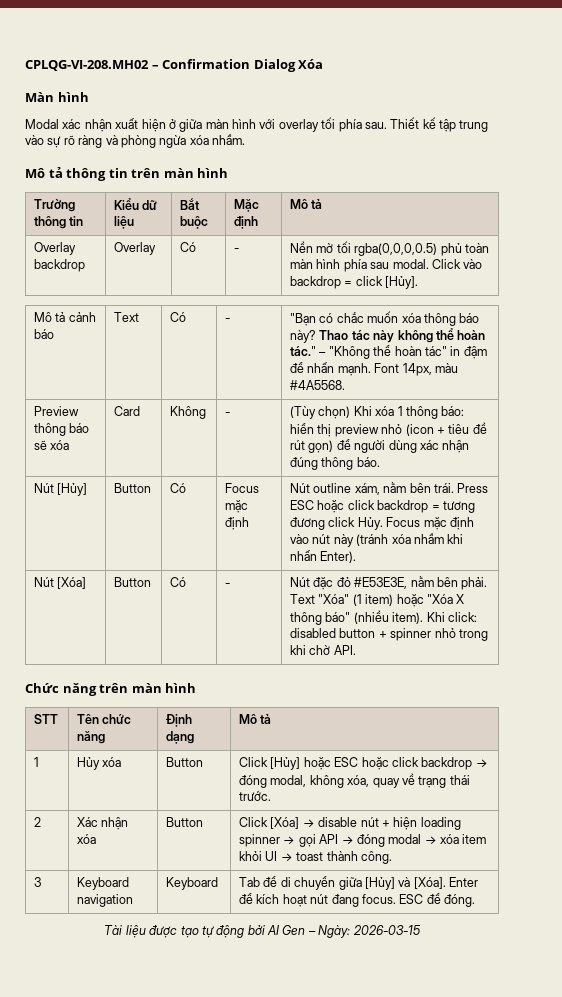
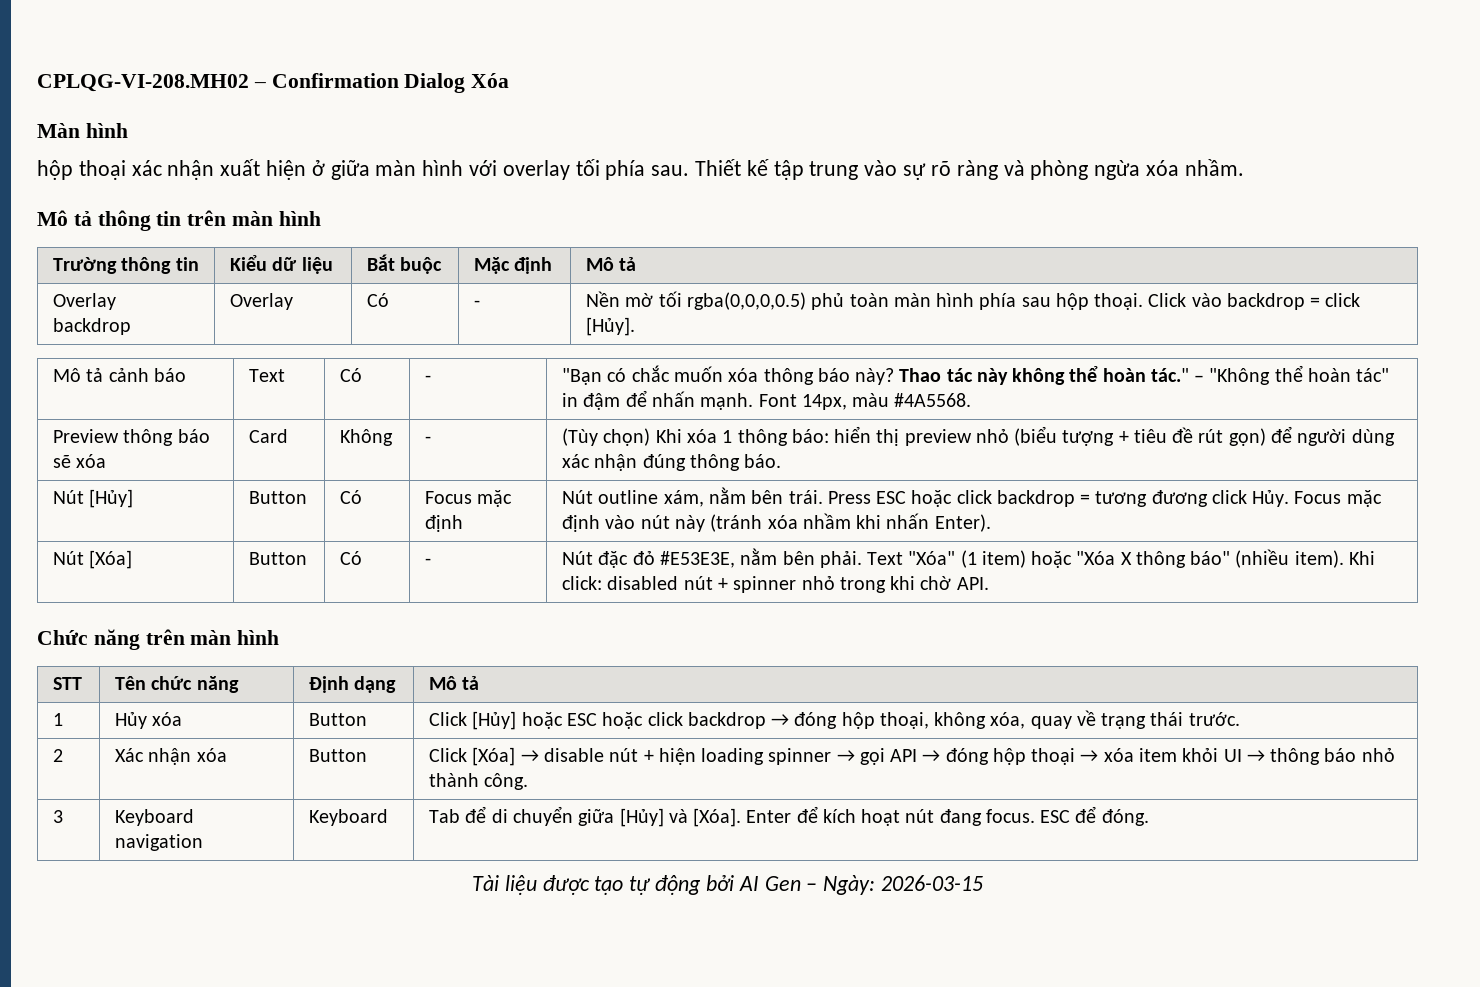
[25,119,59,129] Modal -> [37,160,126,180] hộp thoại
[392,259,429,269] modal. -> [1055,293,1144,310] hộp thoại.
[405,424,434,436] (icon -> [1014,426,1115,446] (biểu tượng
[339,628,376,638] button -> [683,576,713,590] nút
[270,775,307,787] modal, -> [841,712,929,729] hộp thoại,
[388,834,422,844] modal -> [992,748,1076,765] hộp thoại
[296,852,324,861] toast -> [1270,748,1395,765] thông báo nhỏ

